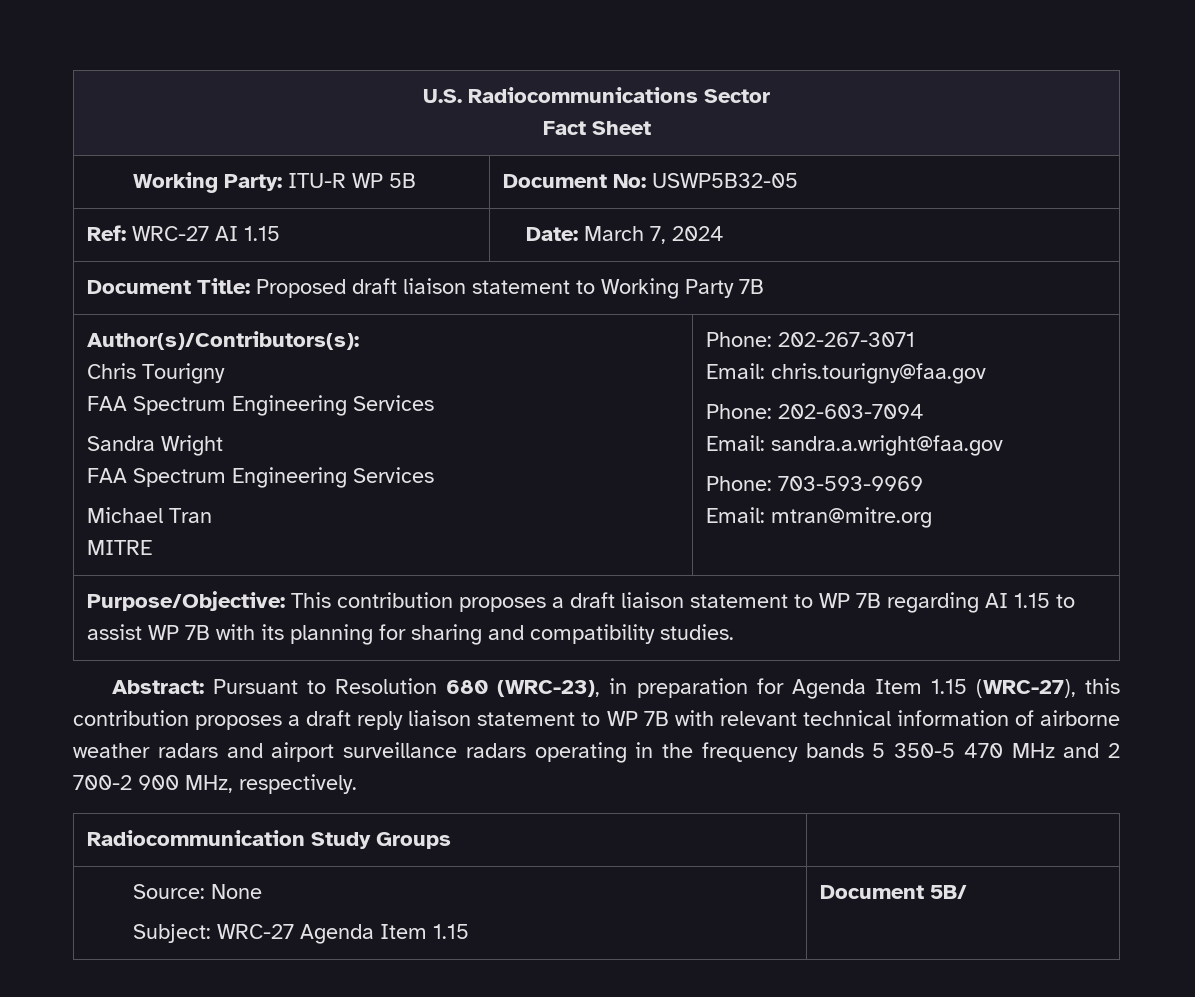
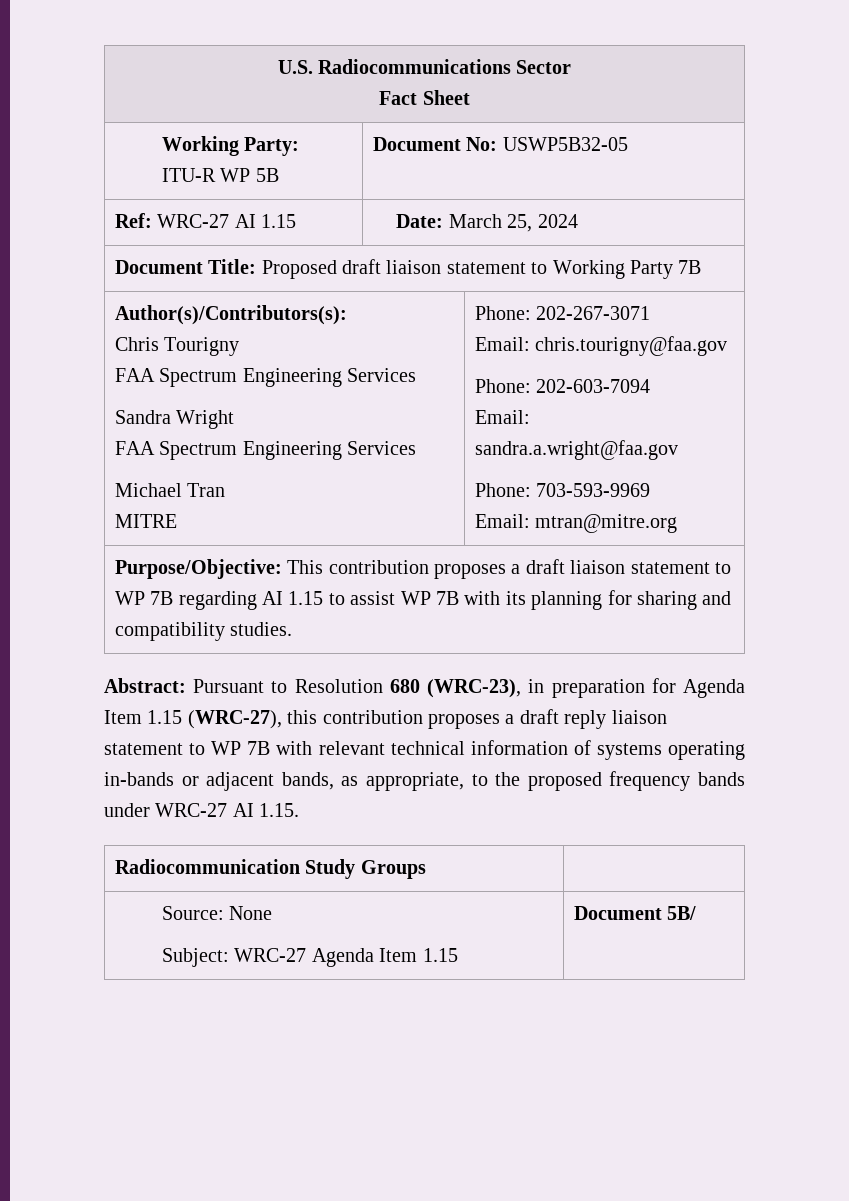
[650,226,667,244] 7, -> [507,214,533,232] 25,
[1040,710,1121,726] [73,742,1120,763] [73,774,357,794] airborne weather radars and airport surveillance radars operating in the frequency bands 5 350-5 470 MHz and 2 700-2 900 MHz, respectively. -> [596,741,746,760] [104,771,746,791] [104,803,300,817] systems operating in-bands or adjacent bands, as appropriate, to the proposed frequency bands under WRC-27 AI 1.15.

